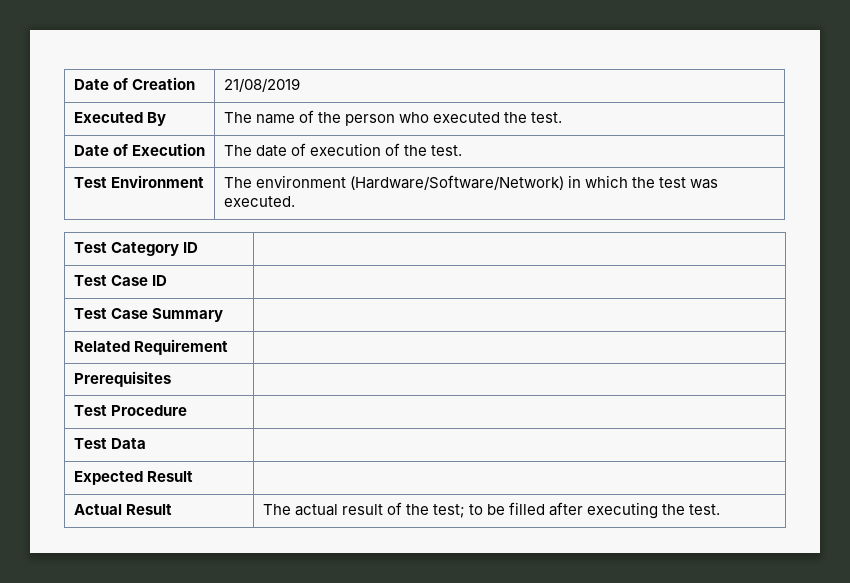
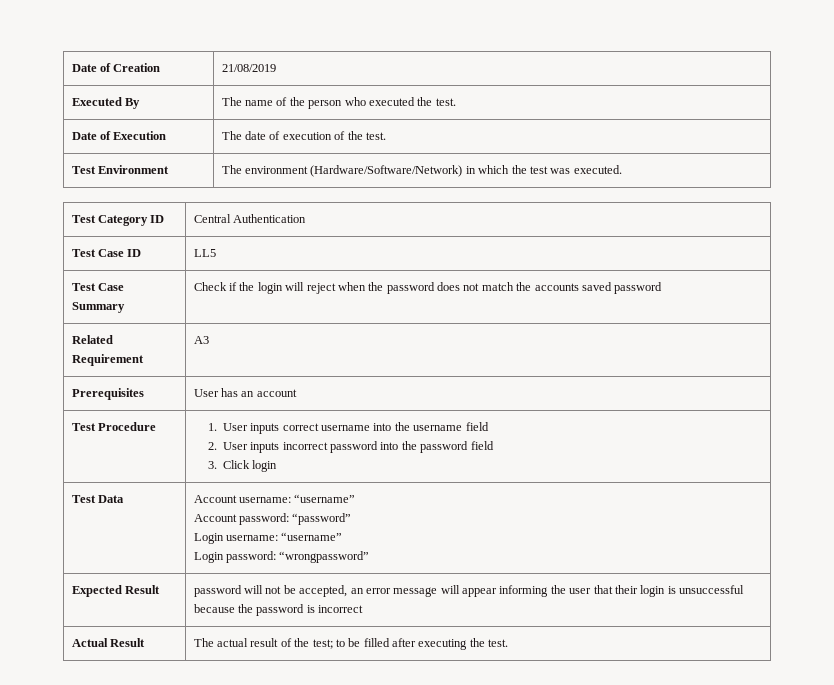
(198, 247) none -> [193,214,307,223] Central Authentication
(167, 280) none -> [193,249,216,257] LL5
(223, 315) none -> [193,282,663,294] Check if the login will reject when the password does not match the accounts saved password
(228, 347) none -> [193,336,209,344] A3
[73,405,187,416] [73,438,146,449] [73,471,193,485] // Test Procedure | // Test Data | // Expected Result | -> [193,388,297,397] [71,422,157,431] [207,422,489,434] [207,441,494,453] [207,460,278,472] [71,495,125,503] [193,494,356,503] [193,513,352,525] [193,532,343,544] [193,551,370,563] [71,585,161,597] [193,585,745,597] [193,604,364,616] User has an account // Test Procedure | 1. User inputs correct username into the username field // 2. User inputs incorrect password into the password field // 3. Click login // Test Data | Account username: “username” // Account password: “password” // Login username: “username” // Login password: “wrongpassword” // Expected Result | password will not be accepted, an error message will appear informing the user that their login is unsuccessful because the password is incorrect

